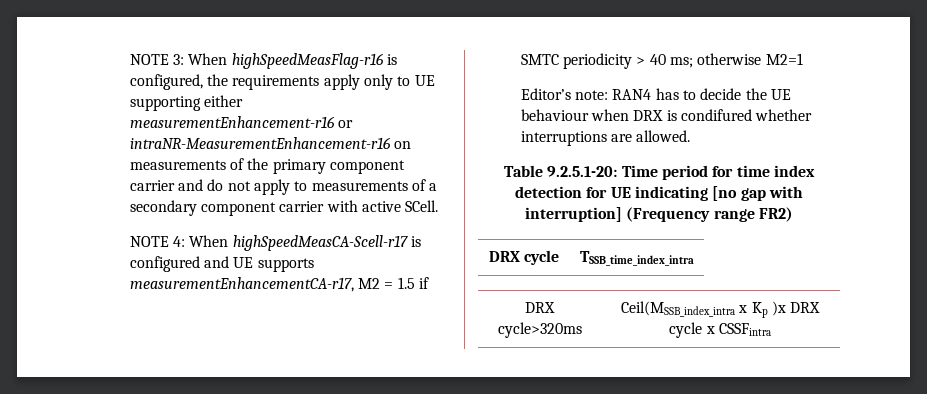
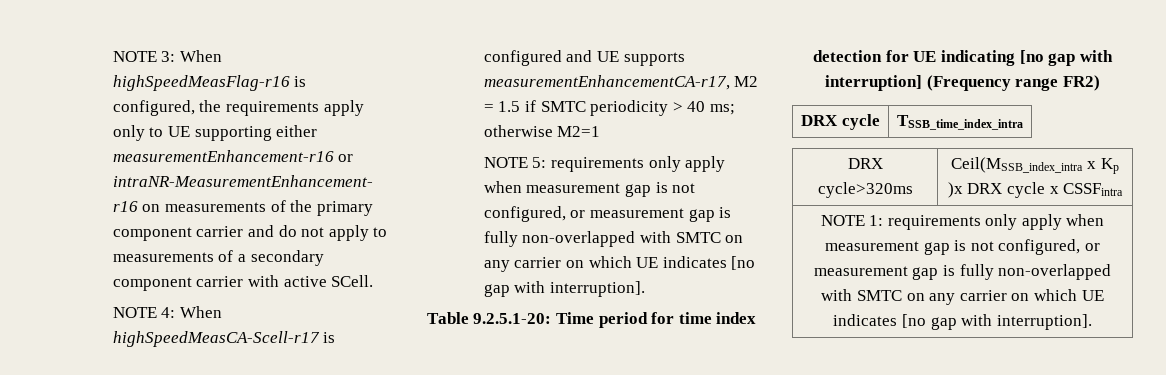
[520,88,791,100] [520,109,813,121] [520,130,691,146] Editor’s note: RAN4 has to decide the UE behaviour when DRX is condifured whether interruptions are allowed. -> [483,156,726,172] [483,181,696,197] [483,206,732,222] [483,231,744,247] [483,256,756,272] [483,281,646,297] NOTE 5: requirements only apply when measurement gap is not configured, or measurement gap is fully non-overlapped with SMTC on any carrier on which UE indicates [no gap with interruption].
(771, 329) none -> [820,214,1105,230] [825,239,1100,255] [813,264,1112,280] [821,289,1104,305] [833,314,1092,330] // NOTE 1: requirements only apply when measurement gap is not configured, or measurement gap is fully non-overlapped with SMTC on any carrier on which UE indicates [no gap with interruption].

